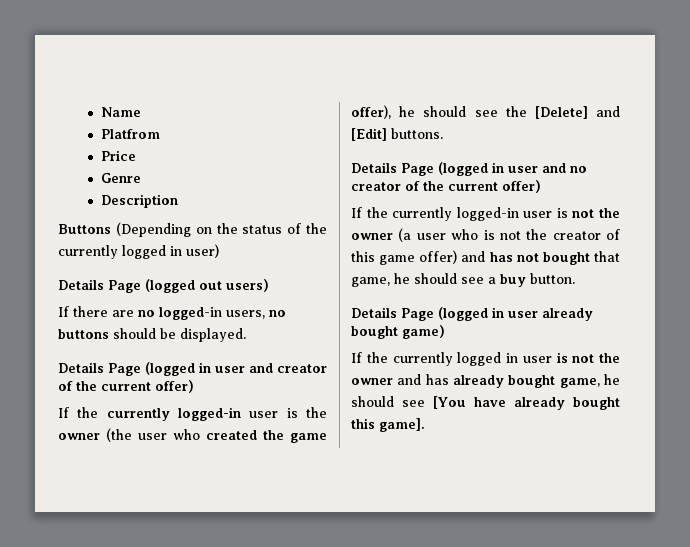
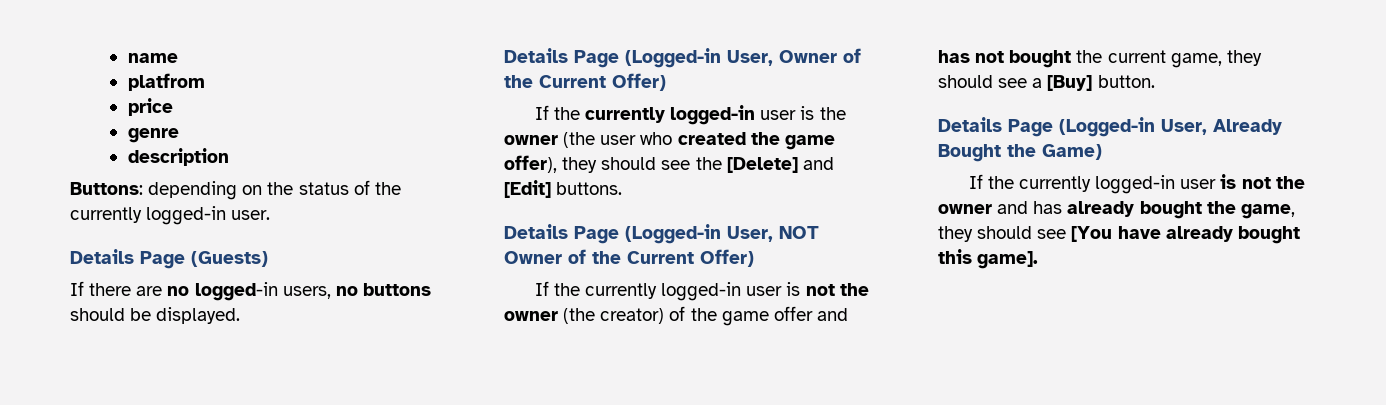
[100,107,141,117] [100,129,160,139] [100,150,136,161] [100,173,141,183] [100,194,178,208] [58,222,191,237] Name // Platfrom // Price // Genre // Description // Buttons (Depending -> [127,53,178,63] [127,73,205,91] [127,98,173,116] [127,128,179,143] [127,148,229,166] [70,181,238,200] name // platfrom // price // genre // description // Buttons: depending
[122,244,219,259] [58,279,269,293] logged in user) // Details Page (logged out users) -> [146,206,271,225] [70,249,268,269] logged-in user. // Details Page (Guests)
[145,362,327,376] [58,380,194,393] (logged in user and creator of the current offer) -> [625,48,861,68] [504,73,666,91] (Logged-in User, Owner of the Current Offer)
[399,106,416,117] he -> [562,157,598,173] they
[438,162,587,176] [351,180,541,193] [351,207,620,221] [351,228,620,242] [351,250,620,265] [351,273,410,287] (logged in user and no creator of the current offer) // If the currently logged-in user is not the owner (a user who is not the creator of this game offer) and has not bought that game, he -> [625,224,819,244] [504,249,754,267] [534,281,869,301] [504,306,848,326] [938,50,1262,68] (Logged-in User, NOT Owner of the Current Offer) // If the currently logged-in user is not the owner (the creator) of the game offer and has not bought the current game, they
[500,274,526,287] buy -> [1047,75,1093,91] [Buy]
[438,307,593,321] [351,325,445,339] [351,352,518,366] (logged in user already bought game) // If the currently logged in -> [1059,117,1282,137] [938,144,1102,162] [968,174,1176,194] (Logged-in User, Already Bought the Game) // If the currently logged-in
[559,374,620,388] game, he -> [1206,201,1295,219] [938,226,973,242] the game, they

